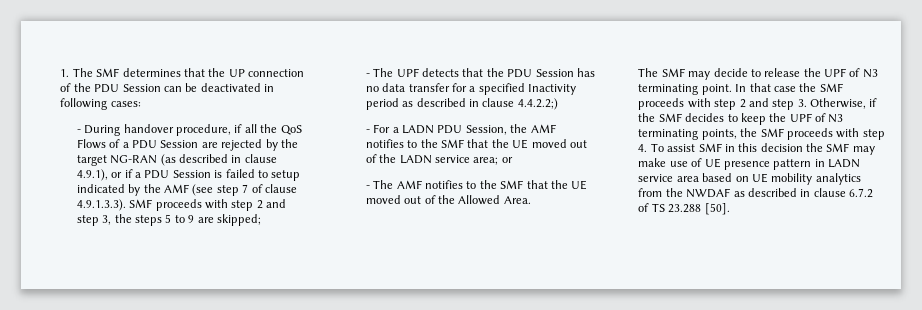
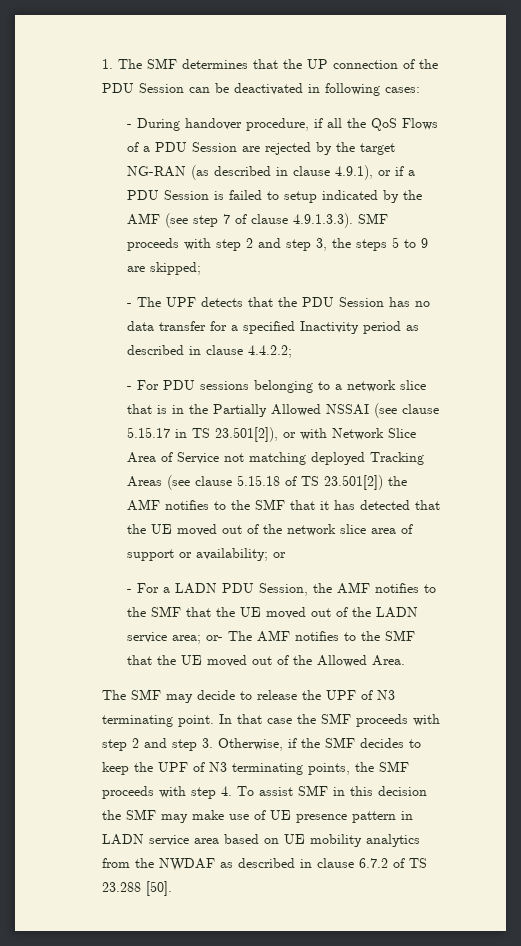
[517,98,558,110] 4.4.2.2;) -> [248,345,293,358] [127,380,427,393] [127,403,440,418] [127,427,417,442] [127,452,425,465] [127,475,408,490] [127,499,441,511] [127,524,414,536] [127,548,287,561] 4.4.2.2; // - For PDU sessions belonging to a network slice that is in the Partially Allowed NSSAI (see clause 5.15.17 in TS 23.501[2]), or with Network Slice Area of Service not matching deployed Tracking Areas (see clause 5.15.18 of TS 23.501[2]) the AMF notifies to the SMF that it has detected that the UE moved out of the network slice area of support or availability; or
[501,157,513,163] [365,185,370,189] or // - -> [206,635,224,641] or-

